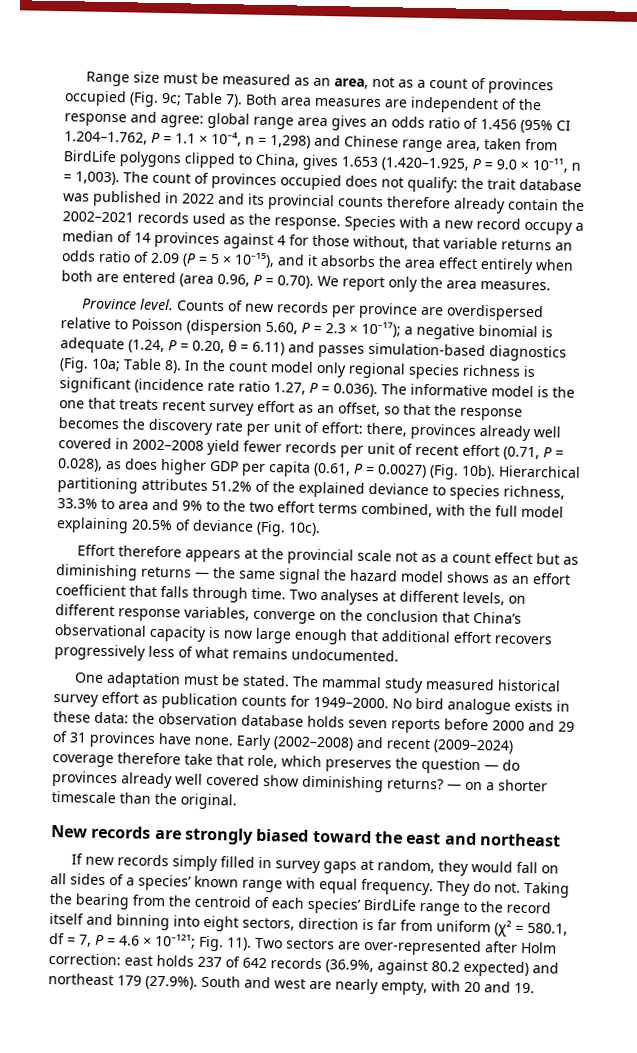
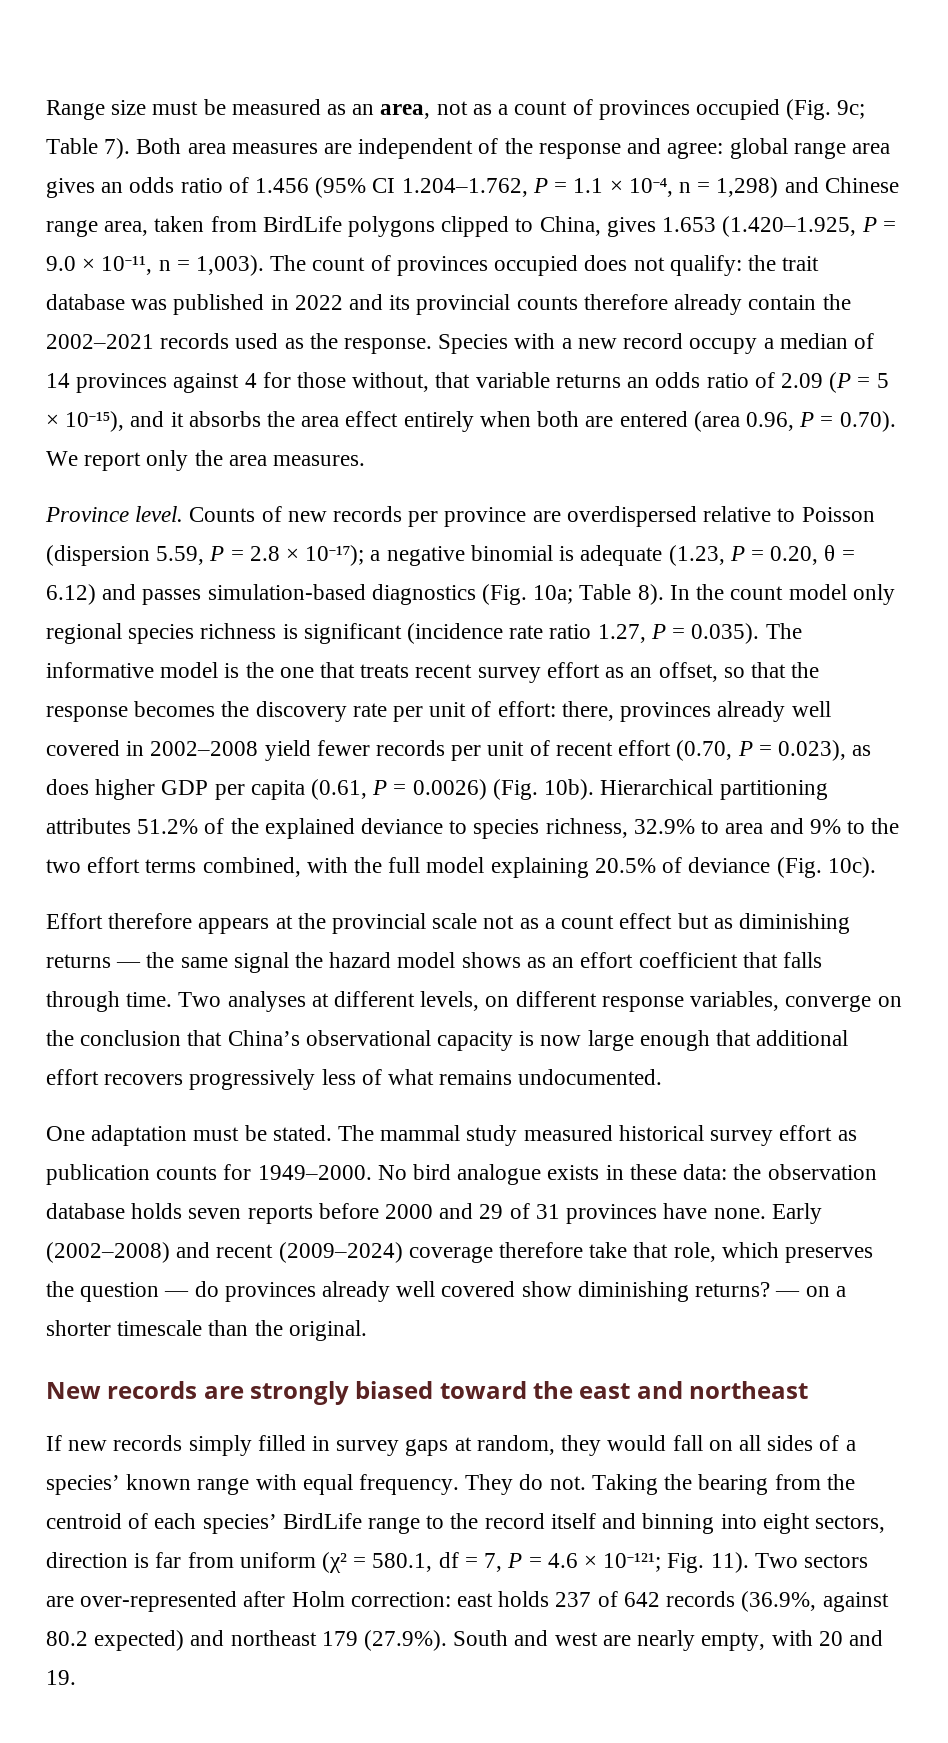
[265,321,346,335] 5.60, P = 2.3 -> [156,546,280,565] 5.59, P = 2.8
[128,339,165,354] (1.24, -> [668,545,725,566] (1.23,
[252,341,285,356] 6.11) -> [46,584,96,605] 6.12)
[333,383,378,398] 0.036). -> [691,623,760,644] 0.035).
[503,446,564,461] [57,458,103,472] (0.71, P = 0.028), -> [676,740,846,761] (0.70, P = 0.023),
[377,464,427,479] 0.0027) -> [412,779,487,800] 0.0026)
[57,498,98,509] 33.3% -> [633,819,695,834] 32.9%

